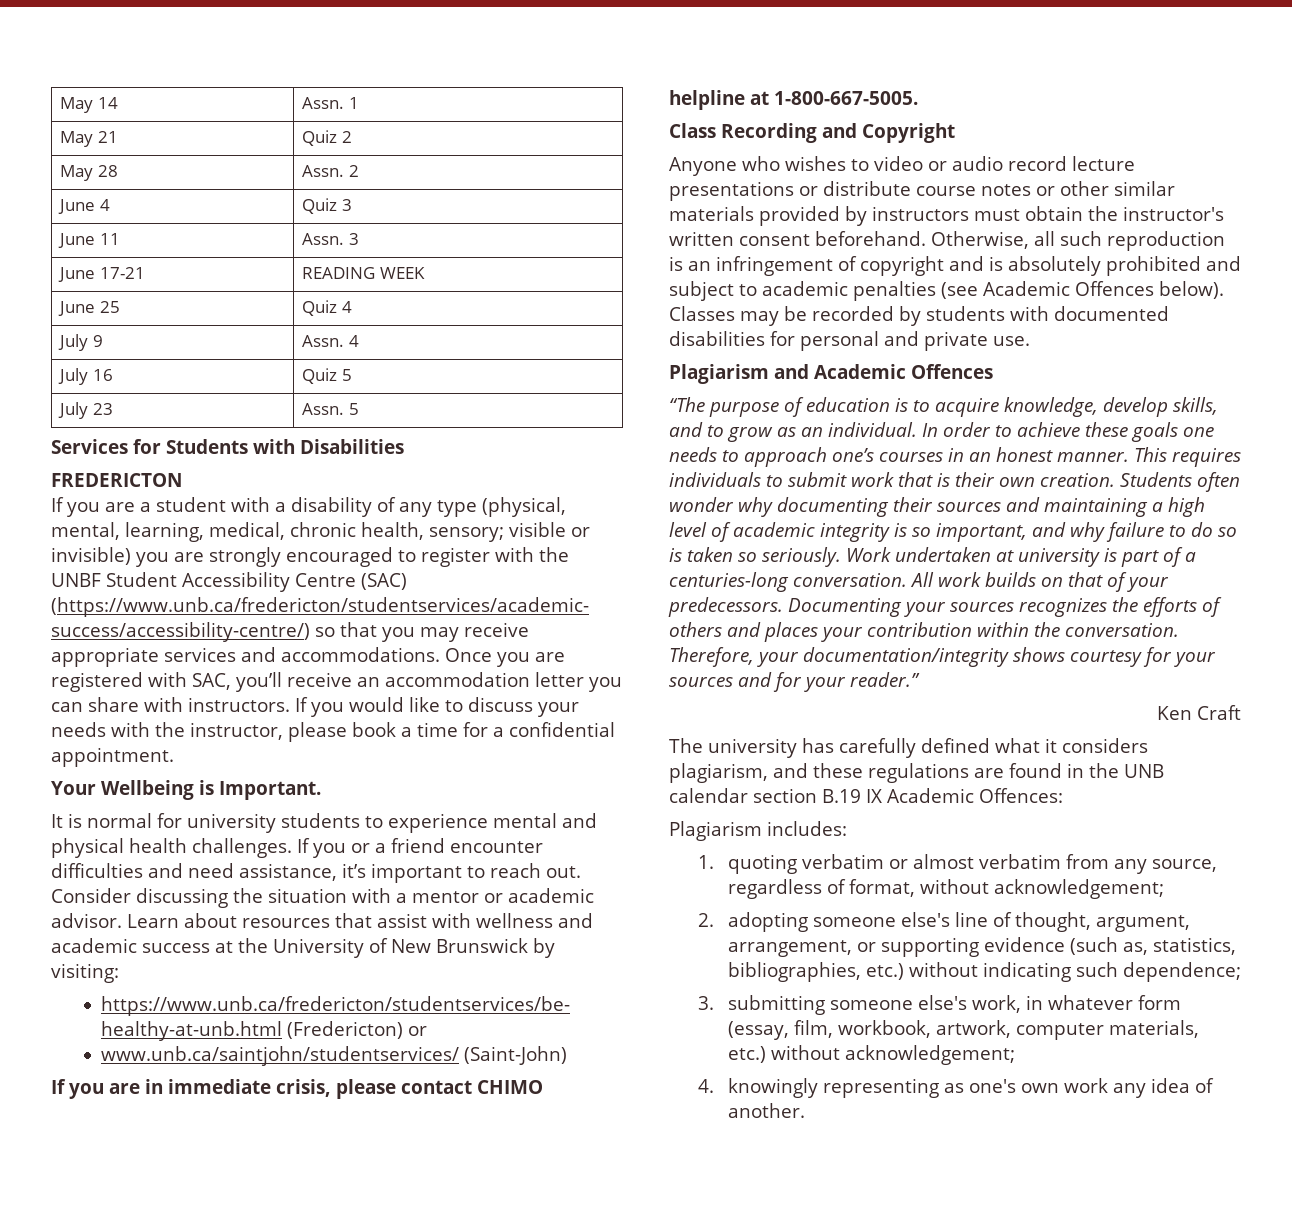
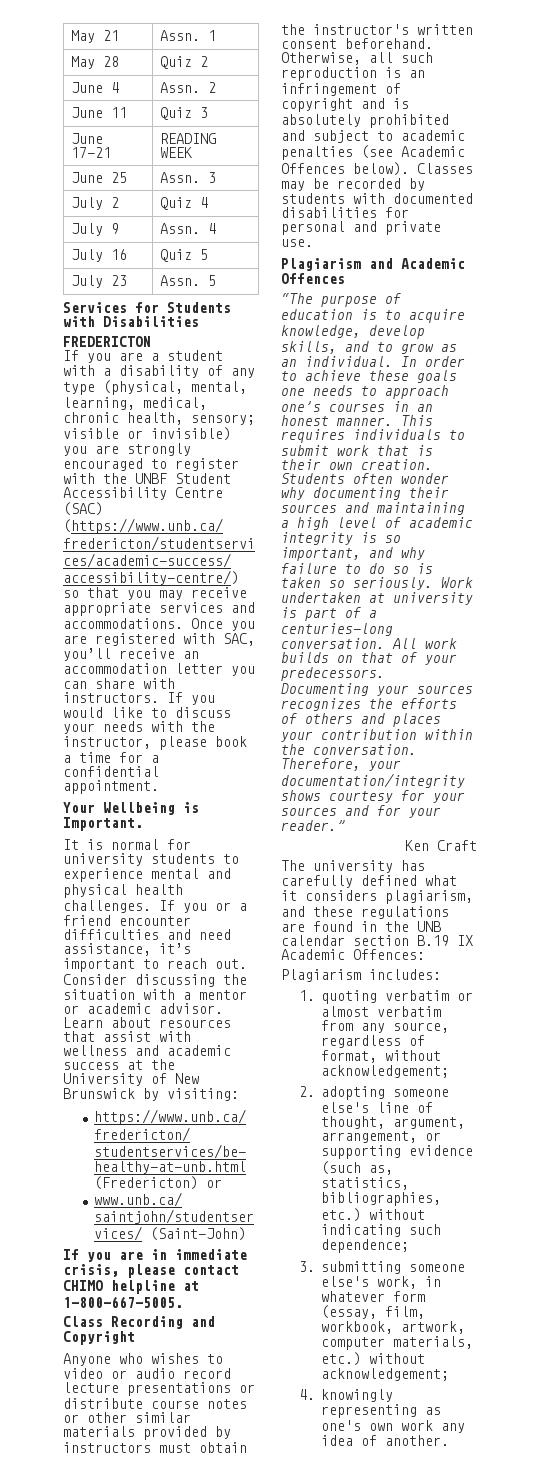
[60,97,118,113] May 14 -> [70,30,119,43] May 21
[97,131,118,143] 21 -> [102,56,119,67] 28
[60,165,118,181] May 28 -> [70,82,119,93] June 4
[99,199,110,211] 4 -> [110,107,127,118] 11
[58,233,120,248] [302,233,359,245] // June 11 | Assn. 3 -> (208, 112) none
(120, 307) none -> [159,172,216,183] [70,197,119,210] | Assn. 3 // July 2

